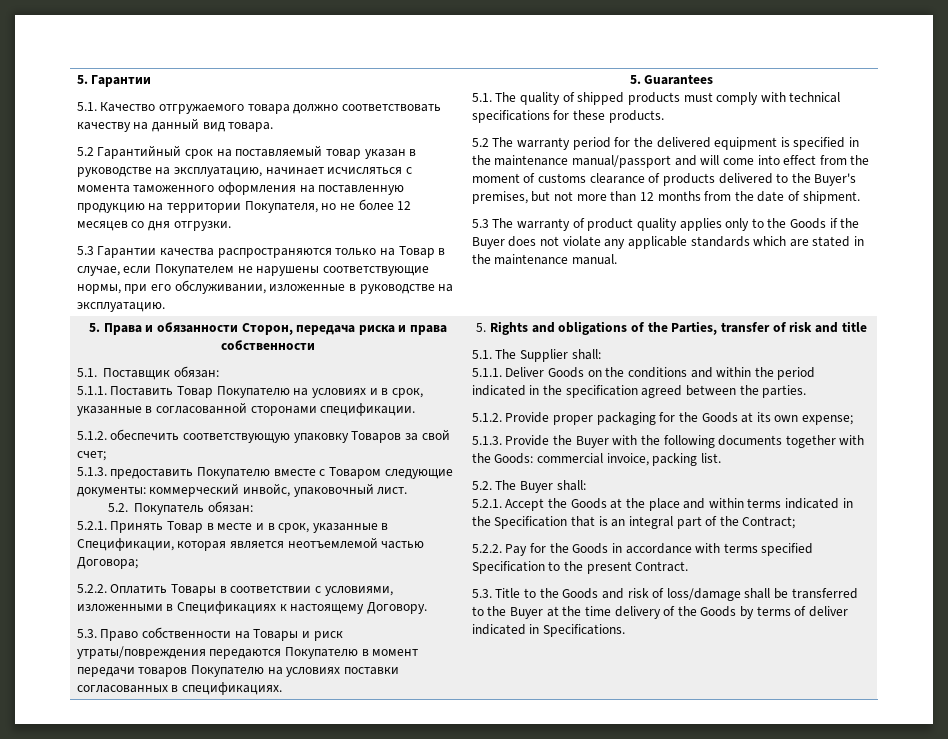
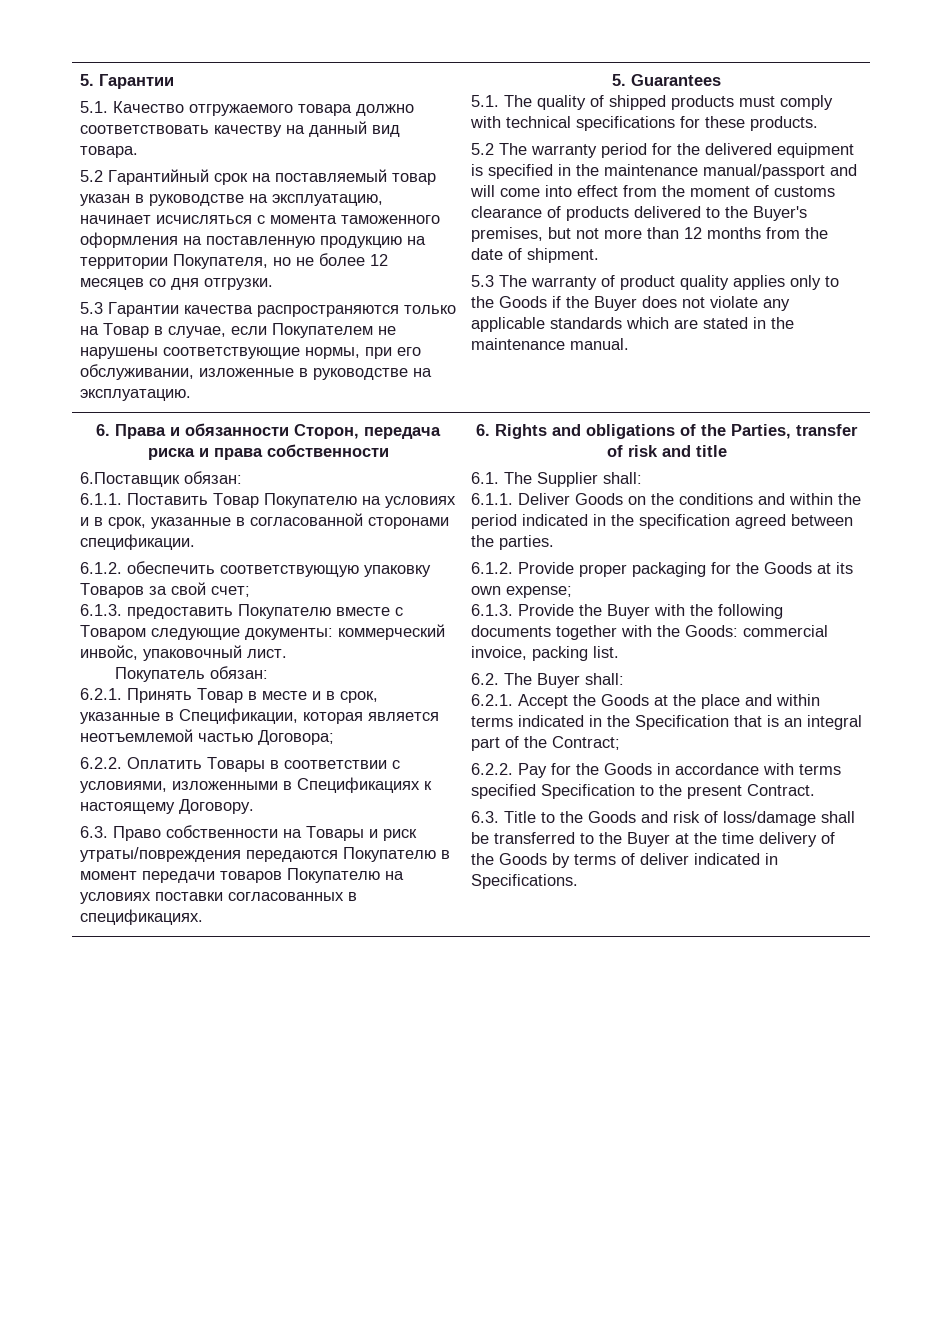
[88,323,100,332] 5. -> [96,424,110,436] 6.
[76,366,220,380] [76,386,107,395] 5.1. Поставщик обязан: // 5.1.1. -> [79,471,242,487] [79,493,122,505] 6.Поставщик обязан: // 6.1.1.
[76,431,107,440] 5.1.2. -> [79,562,122,574] 6.1.2.
[76,467,107,476] 5.1.3. -> [79,604,122,616] 6.1.3.
[107,503,128,512] 5.2. -> (287, 653) none
[76,521,107,530] 5.2.1. -> [79,688,122,700] 6.2.1.
[76,584,107,593] 5.2.2. -> [79,757,122,769] 6.2.2.
[76,629,97,638] 5.3. -> [79,826,108,838] 6.3.
[476,323,487,332] 5. -> [476,424,490,436] 6.
[471,350,492,359] 5.1. -> [470,472,499,484] 6.1.
[471,368,502,377] 5.1.1. -> [470,493,513,505] 6.1.1.
[471,413,502,422] 5.1.2. -> [470,562,513,574] 6.1.2.
[471,436,502,445] 5.1.3. -> [470,604,513,616] 6.1.3.
[471,481,492,490] 5.2. -> [470,673,499,685] 6.2.
[471,499,502,508] 5.2.1. -> [470,694,513,706] 6.2.1.
[471,544,502,553] 5.2.2. -> [470,763,513,775] 6.2.2.
[471,589,492,598] 5.3. -> [470,811,499,823] 6.3.

